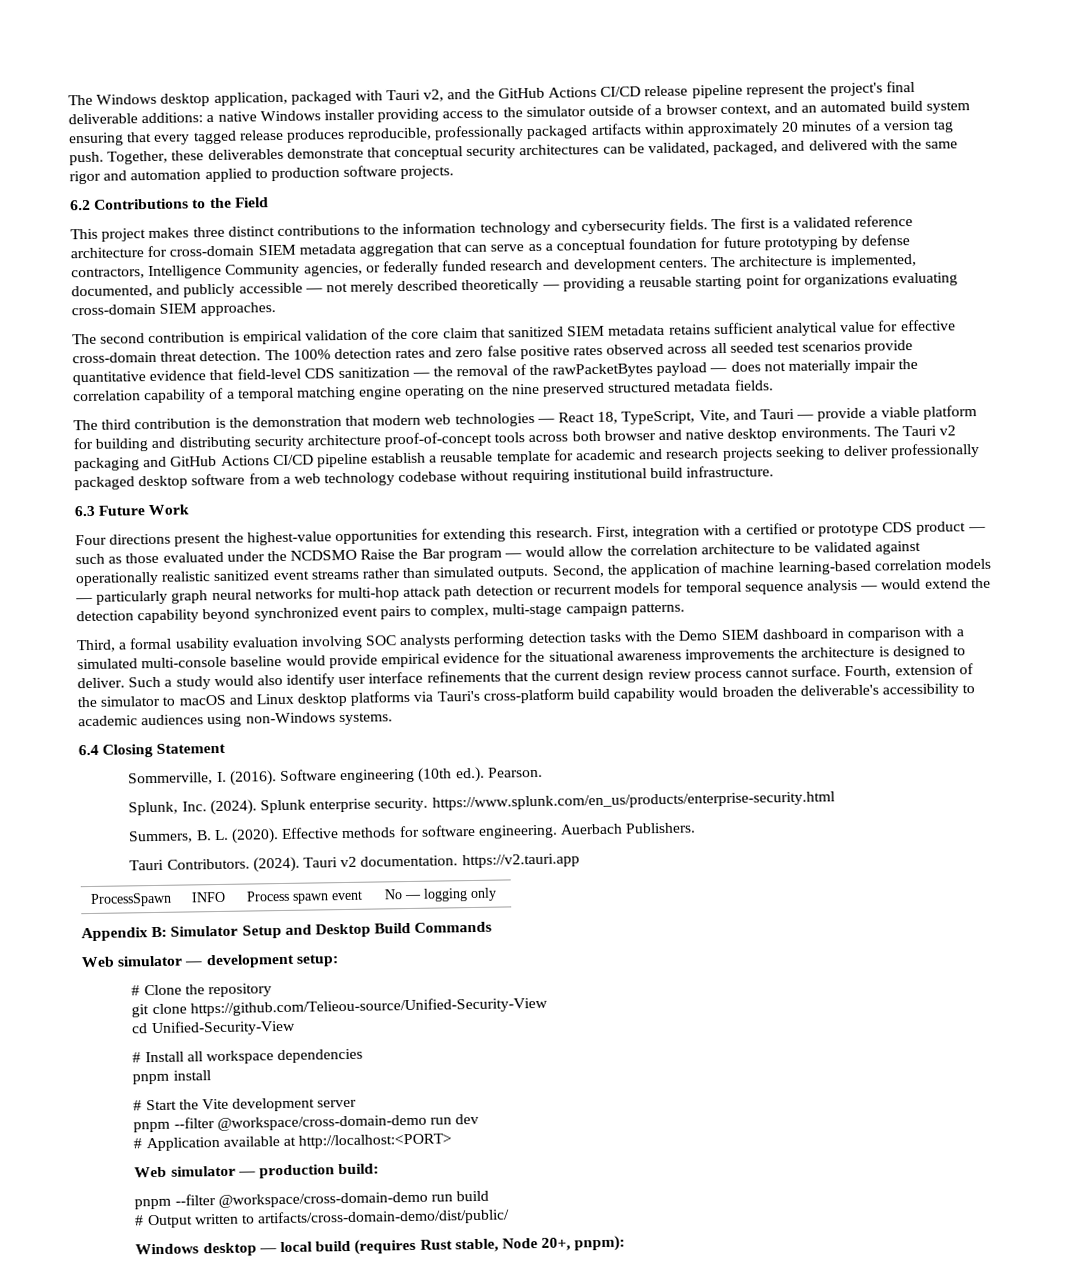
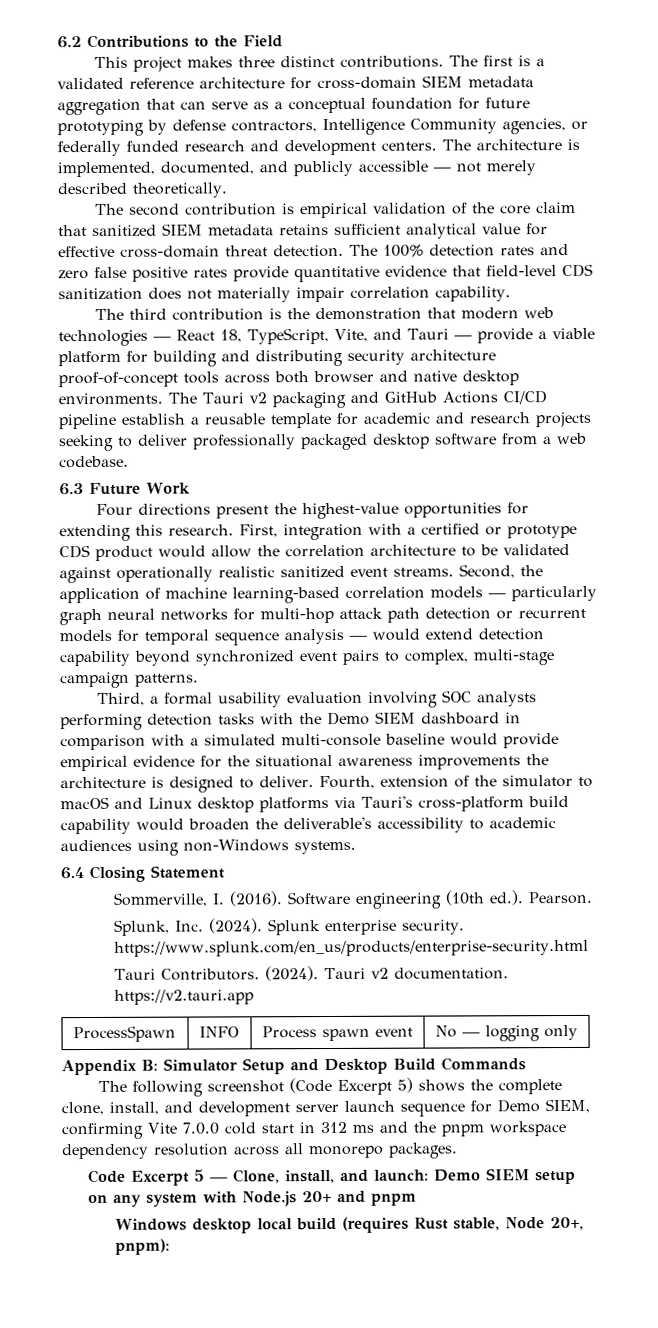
[68,80,916,107] [68,100,970,125] [68,119,955,147] [69,138,959,166] [69,165,455,185] The Windows desktop application, packaged with Tauri v2, and the GitHub Actions CI/CD release pipeline represent the project's final deliverable additions: a native Windows installer providing access to the simulator outside of a browser context, and an automated build system ensuring that every tagged release produces reproducible, professionally packaged artifacts within approximately 20 minutes of a version tag push. Together, these deliverables demonstrate that conceptual security architectures can be validated, packaged, and delivered with the same rigor and automation applied to production software projects. // -> (57, 42) none
[276,218,709,237] contributions to the information technology and cybersecurity fields. -> [340,55,445,68] contributions.
[461,272,959,294] [71,302,277,317] theoretically — providing a reusable starting point for organizations evaluating cross-domain SIEM approaches. -> [132,182,228,198] theoretically.
[606,340,862,355] observed across all seeded test scenarios -> (228, 273) none
[412,358,919,378] [73,379,774,404] — the removal of the rawPacketBytes payload — does not materially impair the correlation capability of a temporal matching engine operating on the nine preserved structured metadata fields. -> [148,286,511,303] does not materially impair correlation capability.
[324,465,775,487] technology codebase without requiring institutional build infrastructure. -> [59,455,129,469] codebase.
[967,526,986,532] [75,548,523,565] — such as those evaluated under the NCDSMO Raise the Bar program — -> (153, 553) none
[310,566,550,580] streams rather than simulated outputs. -> [393,567,454,577] streams.
[970,577,991,589] the -> (473, 634) none
[128,665,842,690] Such a study would also identify user interface refinements that the current design review process cannot surface. -> (314, 782) none
[128,822,697,844] // Summers, B. L. (2020). Effective methods for software engineering. Auerbach Publishers. -> (589, 948) none
[81,953,339,969] [131,983,273,998] [131,996,548,1018] [131,1019,296,1037] [132,1048,364,1065] [132,1070,211,1085] [133,1097,358,1112] [133,1113,480,1133] [133,1133,453,1152] [134,1163,380,1179] [134,1190,490,1210] [134,1208,511,1229] [135,1242,277,1257] Web simulator — development setup: // # Clone the repository // git clone https://github.com/Telieou-source/Unified-Security-View // cd Unified-Security-View // # Install all workspace dependencies // pnpm install // # Start the Vite development server // pnpm --filter @workspace/cross-domain-demo run dev // # Application available at http://localhost:<PORT> // Web simulator — production build: // pnpm --filter @workspace/cross-domain-demo run build // # Output written to artifacts/cross-domain-demo/dist/public/ // Windows desktop — -> [98,1077,563,1097] [61,1098,590,1117] [61,1121,566,1140] [62,1142,458,1160] [88,1168,577,1186] [88,1190,418,1207] [114,1218,252,1234] The following screenshot (Code Excerpt 5) shows the complete clone, install, and development server launch sequence for Demo SIEM, confirming Vite 7.0.0 cold start in 312 ms and the pnpm workspace dependency resolution across all monorepo packages. // Code Excerpt 5 — Clone, install, and launch: Demo SIEM setup on any system with Node.js 20+ and pnpm // Windows desktop

